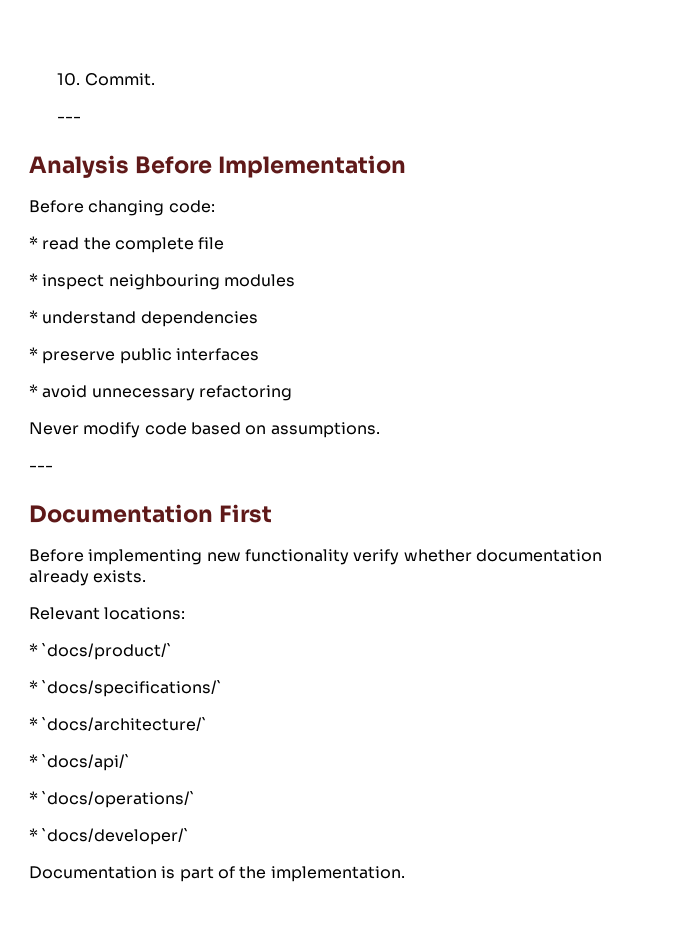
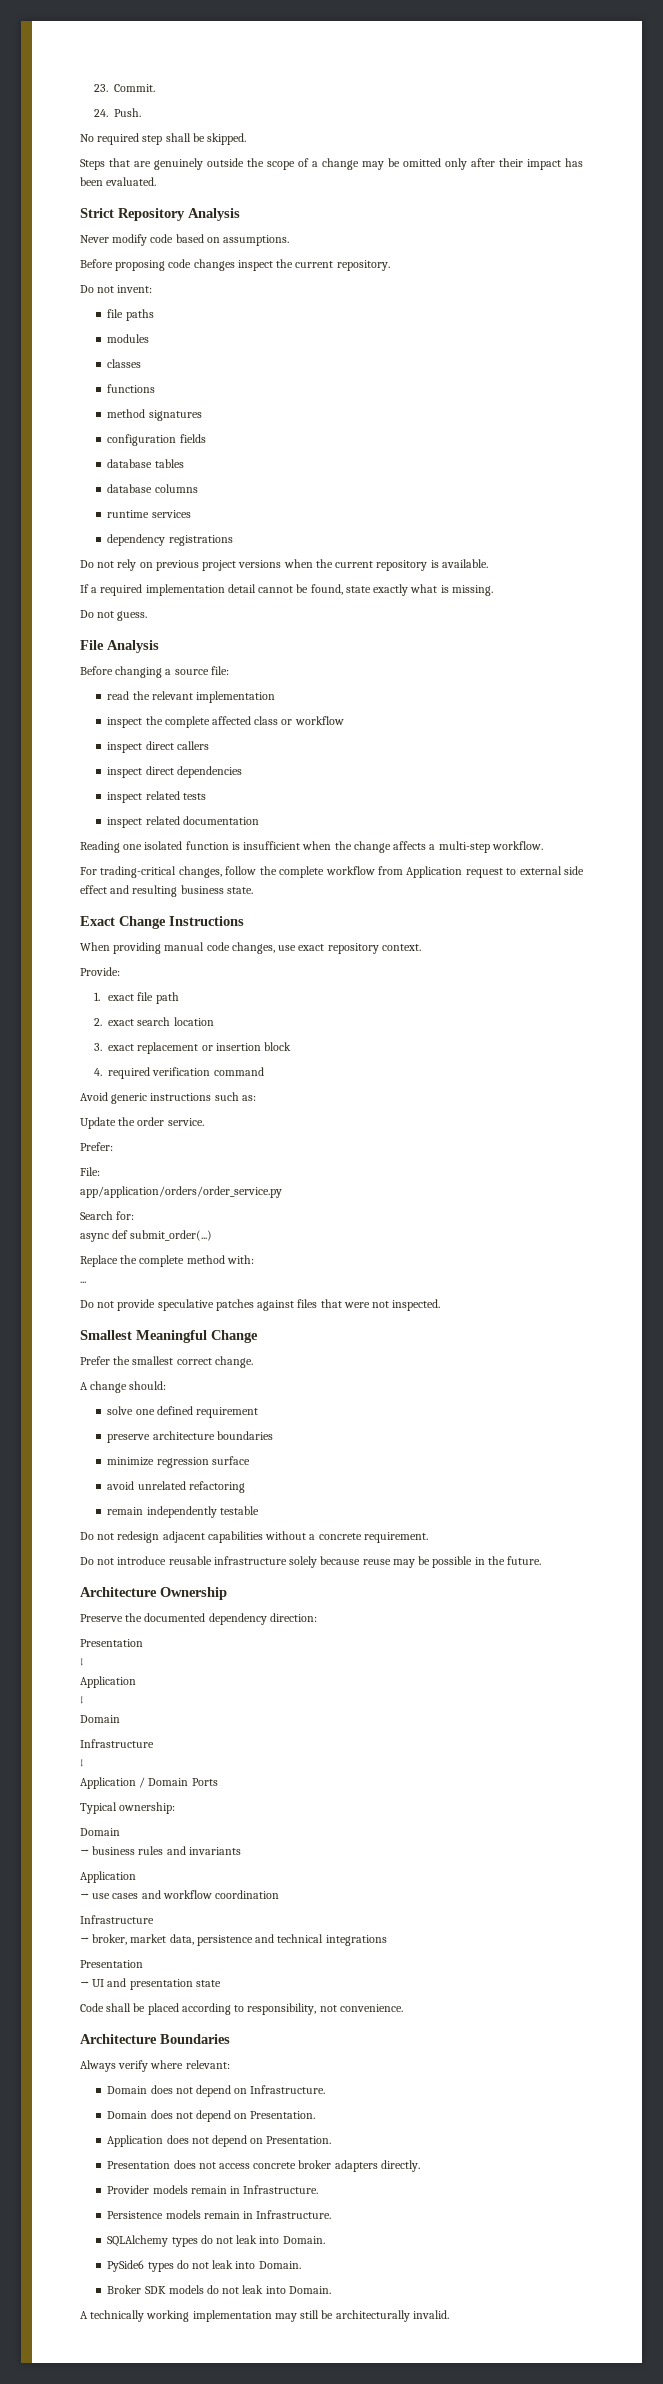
[57,73,81,86] 10. -> [94,84,109,92] 23.
[57,116,82,122] [29,155,407,178] [29,200,215,216] [29,236,225,253] [29,273,295,290] [29,310,258,327] [29,347,259,364] [29,384,292,401] --- // Analysis Before Implementation // Before changing code: // * read the complete file // * inspect neighbouring modules // * understand dependencies // * preserve public interfaces // * avoid unnecessary refactoring -> [94,108,142,117] [80,133,247,145] [80,158,583,170] [80,177,157,186] [80,208,240,221] 24. Push. // No required step shall be skipped. // Steps that are genuinely outside the scope of a change may be omitted only after their impact has been evaluated. // Strict Repository Analysis
[29,465,53,471] [29,504,273,523] [29,549,602,565] [29,570,147,586] [29,607,186,620] [29,643,173,660] [29,680,223,697] [29,717,208,731] [29,754,131,771] [29,791,196,808] [29,828,190,845] [29,866,405,882] --- // Documentation First // Before implementing new functionality verify whether documentation already exists. // Relevant locations: // * `docs/product/` // * `docs/specifications/` // * `docs/architecture/` // * `docs/api/` // * `docs/operations/` // * `docs/developer/` // Documentation is part of the implementation. -> [80,259,390,271] [80,285,153,293] [107,309,154,321] [107,334,150,343] [107,359,142,368] [107,384,156,393] [107,409,202,421] [107,434,206,446] [107,459,184,468] [107,484,198,493] [107,510,191,518] [107,534,233,546] [80,559,488,571] [80,584,493,596] [80,610,148,621] [80,640,159,653] [80,666,229,678] [107,691,275,703] [107,716,344,728] [107,741,209,753] [107,766,242,778] [107,791,206,803] [107,816,259,828] [80,841,543,853] [80,866,585,878] [80,885,253,897] [80,916,244,929] [80,942,421,954] [80,967,120,976] [94,992,179,1004] [94,1017,214,1026] [94,1042,292,1054] [94,1067,264,1079] [80,1092,256,1104] [80,1117,204,1129] [80,1142,113,1151] [80,1167,100,1176] [80,1186,282,1198] [80,1211,135,1220] [80,1230,213,1242] [80,1255,254,1267] [80,1281,86,1283] [80,1299,441,1311] [80,1330,258,1343] [80,1356,253,1368] [80,1381,167,1393] [107,1406,258,1418] [107,1431,273,1443] [107,1456,250,1468] [107,1481,245,1493] [107,1506,259,1518] [80,1531,428,1543] [80,1556,542,1568] [80,1587,227,1600] [80,1613,317,1625] [80,1639,143,1647] [80,1658,84,1666] [80,1676,136,1688] [80,1696,84,1704] [80,1715,120,1723] [80,1739,154,1748] [80,1759,84,1767] [80,1777,218,1789] [80,1802,176,1814] [80,1828,120,1836] [80,1846,241,1855] [80,1871,136,1883] [80,1890,280,1899] [80,1915,154,1924] [80,1934,387,1946] [80,1960,143,1968] [80,1978,221,1990] [80,2003,403,2015] [80,2034,230,2044] [80,2060,230,2072] [107,2085,326,2097] [107,2110,316,2122] [107,2135,332,2147] [107,2160,420,2172] [107,2185,319,2194] [107,2210,332,2219] [107,2235,325,2247] [107,2260,301,2272] [107,2285,331,2294] [80,2310,449,2322] Before proposing code changes inspect the current repository. // Do not invent: // file paths // modules // classes // functions // method signatures // configuration fields // database tables // database columns // runtime services // dependency registrations // Do not rely on previous project versions when the current repository is available. // If a required implementation detail cannot be found, state exactly what is missing. // Do not guess. // File Analysis // Before changing a source file: // read the relevant implementation // inspect the complete affected class or workflow // inspect direct callers // inspect direct dependencies // inspect related tests // inspect related documentation // Reading one isolated function is insufficient when the change affects a multi-step workflow. // For trading-critical changes, follow the complete workflow from Application request to external side effect and resulting business state. // Exact Change Instructions // When providing manual code changes, use exact repository context. // Provide: // 1. exact file path // 2. exact search location // 3. exact replacement or insertion block // 4. required verification command // Avoid generic instructions such as: // Update the order service. // Prefer: // File: // app/application/orders/order_service.py // Search for: // async def submit_order(...) // Replace the complete method with: // ... // Do not provide speculative patches against files that were not inspected. // Smallest Meaningful Change // Prefer the smallest correct change. // A change should: // solve one defined requirement // preserve architecture boundaries // minimize regression surface // avoid unrelated refactoring // remain independently testable // Do not redesign adjacent capabilities without a concrete requirement. // Do not introduce reusable infrastructure solely because reuse may be possible in the future. // Architecture Ownership // Preserve the documented dependency direction: // Presentation // ↓ // Application // ↓ // Domain // Infrastructure // ↓ // Application / Domain Ports // Typical ownership: // Domain // → business rules and invariants // Application // → use cases and workflow coordination // Infrastructure // → broker, market data, persistence and technical integrations // Presentation // → UI and presentation state // Code shall be placed according to responsibility, not convenience. // Architecture Boundaries // Always verify where relevant: // Domain does not depend on Infrastructure. // Domain does not depend on Presentation. // Application does not depend on Presentation. // Presentation does not access concrete broker adapters directly. // Provider models remain in Infrastructure. // Persistence models remain in Infrastructure. // SQLAlchemy types do not leak into Domain. // PySide6 types do not leak into Domain. // Broker SDK models do not leak into Domain. // A technically working implementation may still be architecturally invalid.

